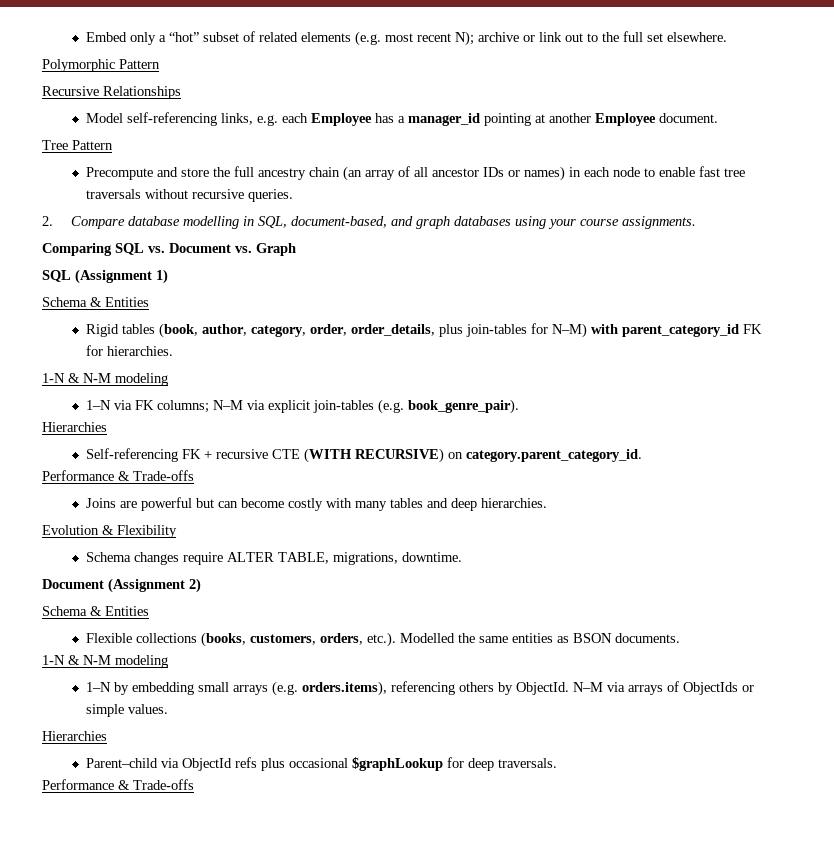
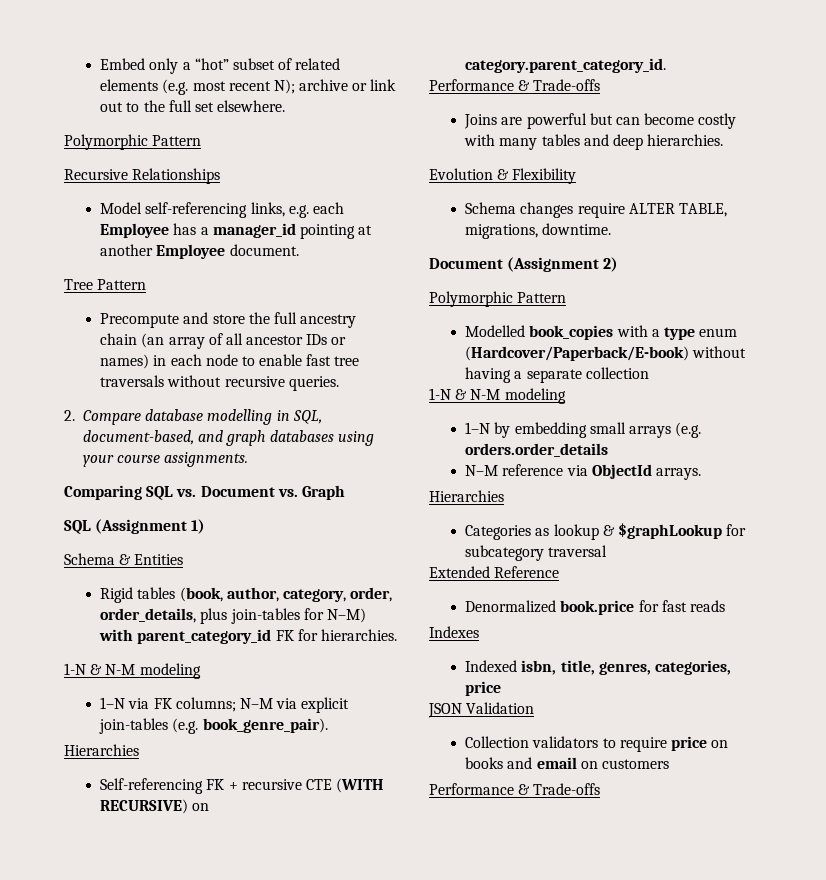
[42,606,149,616] [86,632,681,647] Schema & Entities // Flexible collections (books, customers, orders, etc.). Modelled the same entities as BSON documents. -> [429,291,567,307] [465,325,738,340] [465,346,747,361] [465,367,649,383] Polymorphic Pattern // Modelled book_copies with a type enum (Hardcover/Paperback/E-book) without having a separate collection
[302,681,755,696] [86,704,169,717] [42,731,107,741] [86,757,558,771] orders.items), referencing others by ObjectId. N–M via arrays of ObjectIds or simple values. // Hierarchies // Parent–child via ObjectId refs plus occasional $graphLookup for deep traversals. -> [465,443,609,457] [465,464,701,480] [429,490,504,502] [465,523,747,540] [465,545,608,561] [429,566,560,578] [465,600,725,615] [429,626,479,638] [465,660,731,675] [465,681,502,696] [428,702,535,718] [465,736,729,752] [465,757,669,769] orders.order_details // N–M reference via ObjectId arrays. // Hierarchies // Categories as lookup & $graphLookup for subcategory traversal // Extended Reference // Denormalized book.price for fast reads // Indexes // Indexed isbn, title, genres, categories, price // JSON Validation // Collection validators to require price on books and email on customers

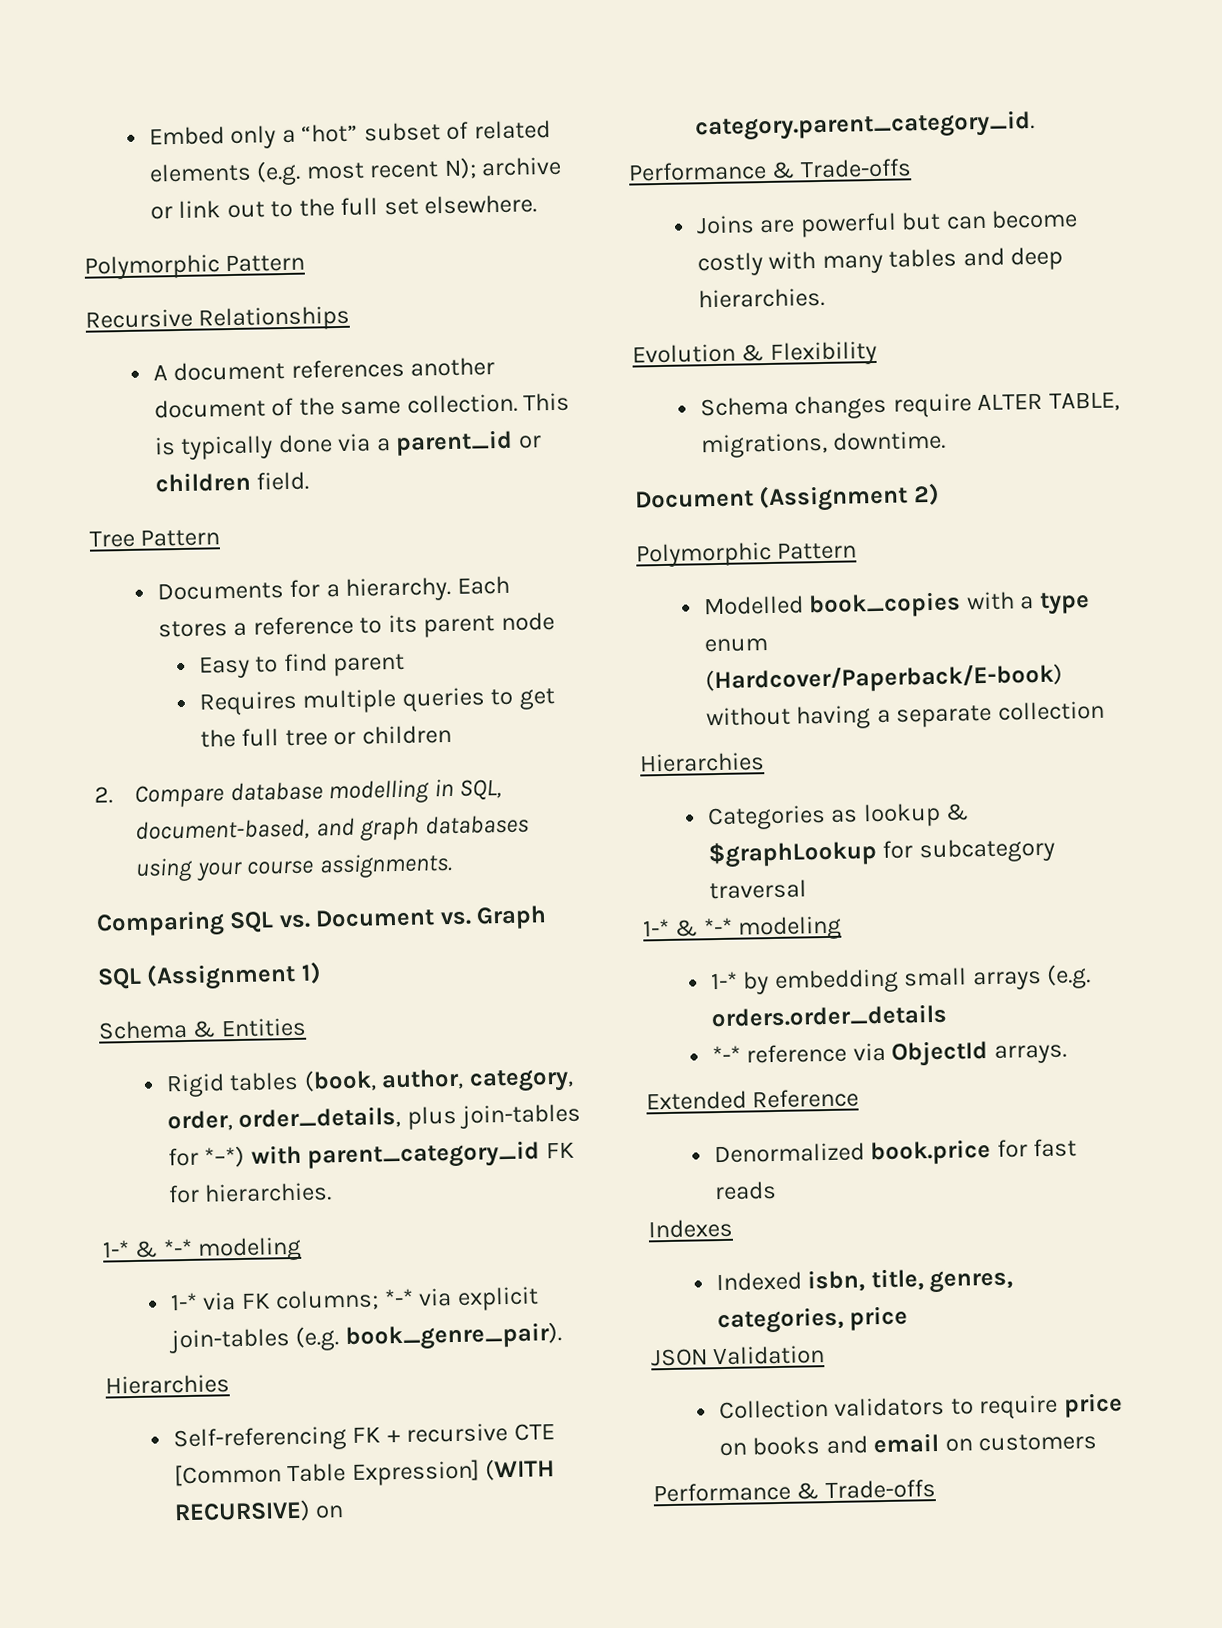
[100,202,344,218] [100,223,373,239] [100,244,299,259] [64,279,147,290] [100,312,357,328] [100,333,347,349] [100,354,360,369] [100,375,339,391] Model self-referencing links, e.g. each Employee has a manager_id pointing at another Employee document. // Tree Pattern // Precompute and store the full ancestry chain (an array of all ancestor IDs or names) in each node to enable fast tree traversals without recursive queries. -> [152,357,496,382] [153,392,571,419] [153,429,542,460] [154,471,310,493] [89,528,221,548] [156,575,510,602] [157,612,555,638] [198,653,406,679] [199,687,556,716] [200,724,452,748] A document references another document of the same collection. This is typically done via a parent_id or children field. // Tree Pattern // Documents for a hierarchy. Each stores a reference to its parent node // Easy to find parent // Requires multiple queries to get the full tree or children
[326,608,366,623] N–M) -> [204,1145,246,1168] *–*)
[64,663,201,679] [100,697,126,709] 1-N & N-M modeling // 1–N -> [102,1236,303,1262] [169,1292,198,1311] 1-* & *-* modeling // 1-*
[239,698,273,709] N–M -> [383,1288,414,1307] *-*
(332, 784) none -> [173,1459,480,1487] [Common Table Expression]
[429,388,566,404] [465,422,702,438] [465,443,609,457] [465,464,701,480] // 1-N & N-M modeling // 1–N by embedding small arrays (e.g. orders.order_details // N–M reference via ObjectId arrays. -> (1105, 710) none
(608, 551) none -> [642,915,843,941] [709,964,1092,995] [710,1003,947,1028] [711,1039,1067,1067] // 1-* & *-* modeling // 1-* by embedding small arrays (e.g. orders.order_details // *-* reference via ObjectId arrays.

